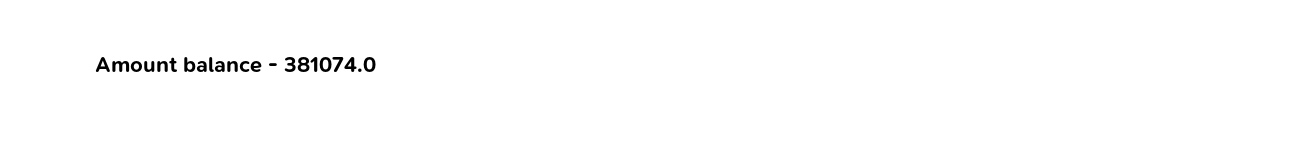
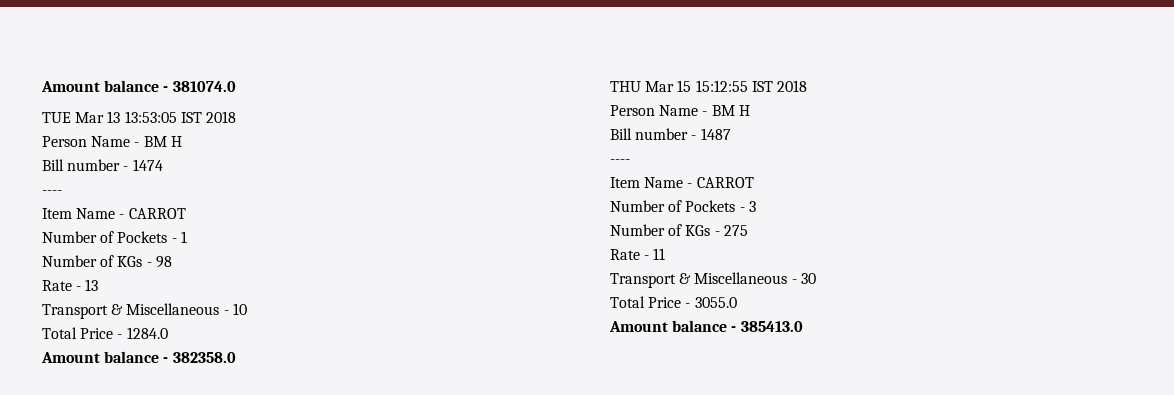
(376, 64) none -> [42,111,236,123] [42,136,182,147] [42,159,163,171] [42,190,62,195] [42,208,186,219] [42,231,187,243] [42,255,172,268] [42,279,99,291] [42,303,247,319] [42,327,168,339] [41,351,236,363] [610,80,807,92] [610,105,750,116] [610,128,731,140] [610,159,630,164] [610,177,754,188] [610,200,756,212] [610,224,748,236] [610,248,666,260] [610,272,816,288] [610,296,737,308] [609,320,803,332] // TUE Mar 13 13:53:05 IST 2018 // Person Name - BM H // Bill number - 1474 // ---- // Item Name - CARROT // Number of Pockets - 1 // Number of KGs - 98 // Rate - 13 // Transport & Miscellaneous - 10 // Total Price - 1284.0 // Amount balance - 382358.0 // THU Mar 15 15:12:55 IST 2018 // Person Name - BM H // Bill number - 1487 // ---- // Item Name - CARROT // Number of Pockets - 3 // Number of KGs - 275 // Rate - 11 // Transport & Miscellaneous - 30 // Total Price - 3055.0 // Amount balance - 385413.0

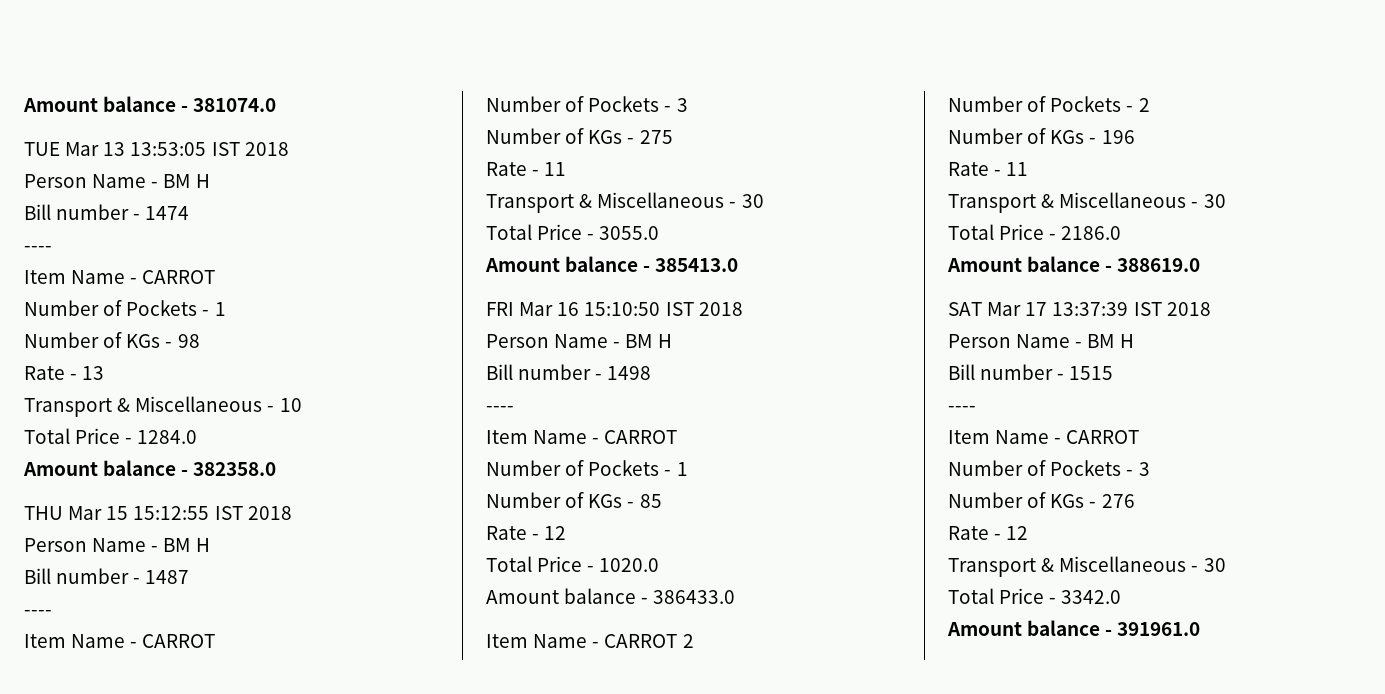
(803, 326) none -> [486,302,743,316] [486,334,672,348] [486,364,652,380] [486,406,514,412] [486,430,678,444] [486,460,688,476] [486,492,662,508] [486,526,567,540] [486,556,660,572] [486,588,736,604] [486,634,694,648] [948,96,1150,112] [948,128,1135,144] [948,162,1029,176] [948,192,1226,213] [948,224,1122,240] [947,256,1201,272] [948,302,1211,316] [948,334,1134,348] [948,364,1114,380] [948,406,976,412] [948,430,1140,444] [948,460,1150,476] [948,492,1135,508] [948,526,1029,540] [948,556,1226,577] [948,588,1122,604] [947,620,1201,636] // FRI Mar 16 15:10:50 IST 2018 // Person Name - BM H // Bill number - 1498 // ---- // Item Name - CARROT // Number of Pockets - 1 // Number of KGs - 85 // Rate - 12 // Total Price - 1020.0 // Amount balance - 386433.0 // Item Name - CARROT 2 // Number of Pockets - 2 // Number of KGs - 196 // Rate - 11 // Transport & Miscellaneous - 30 // Total Price - 2186.0 // Amount balance - 388619.0 // SAT Mar 17 13:37:39 IST 2018 // Person Name - BM H // Bill number - 1515 // ---- // Item Name - CARROT // Number of Pockets - 3 // Number of KGs - 276 // Rate - 12 // Transport & Miscellaneous - 30 // Total Price - 3342.0 // Amount balance - 391961.0

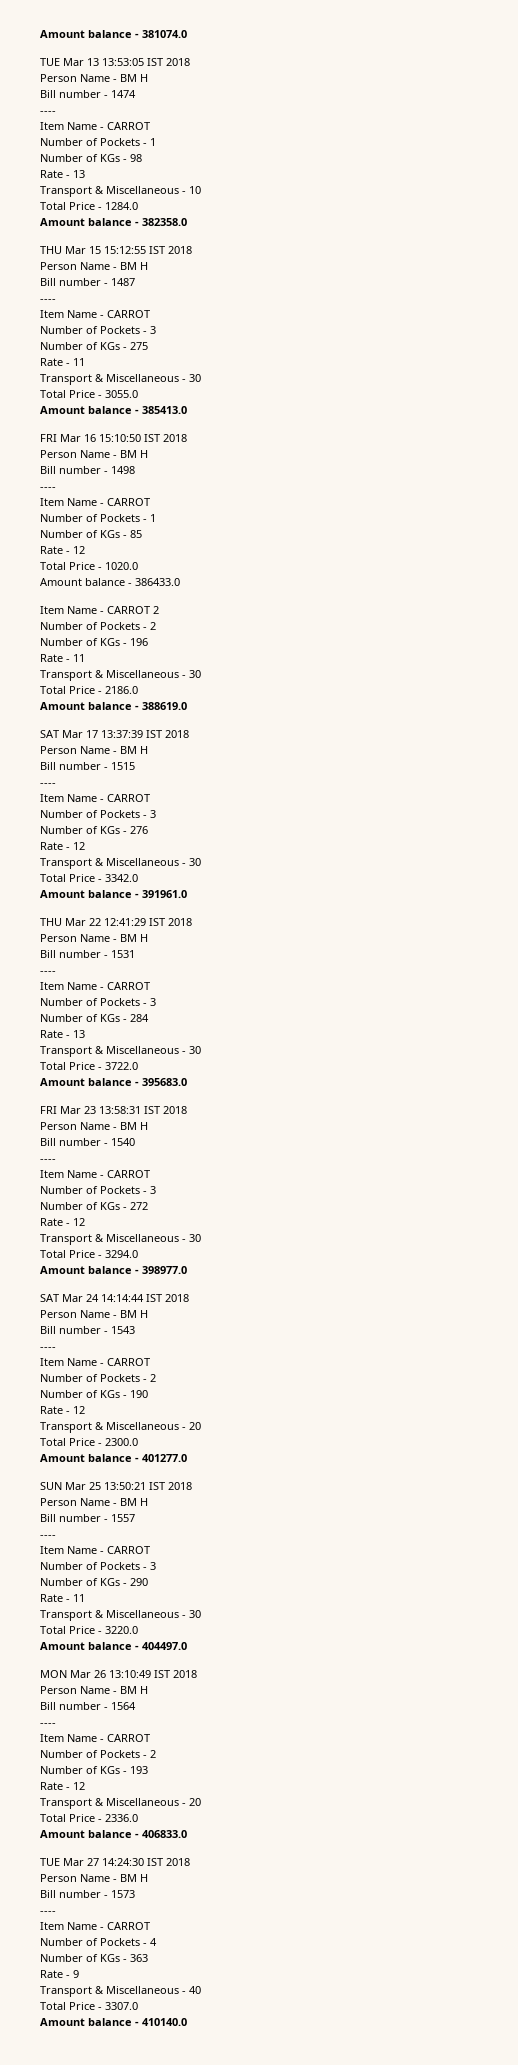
(1201, 629) none -> [40,918,192,926] [40,934,148,942] [40,950,135,958] [40,971,56,974] [40,982,150,990] [40,998,156,1006] [40,1014,149,1022] [40,1030,85,1038] [40,1046,201,1057] [40,1062,138,1070] [40,1078,187,1086] [40,1106,187,1114] [40,1122,148,1130] [40,1138,135,1146] [40,1159,56,1162] [40,1170,150,1178] [40,1186,156,1194] [40,1202,148,1210] [40,1218,85,1226] [40,1234,201,1245] [40,1250,138,1258] [40,1266,187,1274] [40,1294,189,1302] [40,1310,148,1318] [40,1326,135,1334] [40,1347,56,1350] [40,1358,150,1366] [40,1374,156,1382] [40,1390,148,1398] [40,1406,85,1414] [40,1422,201,1433] [40,1438,138,1446] [40,1454,187,1462] [40,1482,192,1490] [40,1498,148,1506] [40,1514,135,1522] [40,1535,56,1538] [40,1546,150,1554] [40,1562,156,1570] [40,1578,148,1586] [40,1594,85,1602] [40,1610,201,1621] [40,1626,138,1634] [40,1642,187,1650] [40,1670,197,1678] [40,1686,148,1694] [40,1702,136,1710] [40,1723,56,1726] [40,1734,150,1742] [40,1750,156,1758] [40,1766,148,1774] [40,1782,85,1790] [40,1798,201,1809] [40,1814,138,1822] [40,1830,187,1838] [40,1858,190,1866] [40,1874,148,1882] [40,1890,135,1898] [40,1911,56,1914] [40,1922,150,1930] [40,1938,157,1946] [40,1954,148,1962] [40,1970,79,1978] [40,1986,201,1997] [40,2002,138,2010] [40,2018,187,2026] // THU Mar 22 12:41:29 IST 2018 // Person Name - BM H // Bill number - 1531 // ---- // Item Name - CARROT // Number of Pockets - 3 // Number of KGs - 284 // Rate - 13 // Transport & Miscellaneous - 30 // Total Price - 3722.0 // Amount balance - 395683.0 // FRI Mar 23 13:58:31 IST 2018 // Person Name - BM H // Bill number - 1540 // ---- // Item Name - CARROT // Number of Pockets - 3 // Number of KGs - 272 // Rate - 12 // Transport & Miscellaneous - 30 // Total Price - 3294.0 // Amount balance - 398977.0 // SAT Mar 24 14:14:44 IST 2018 // Person Name - BM H // Bill number - 1543 // ---- // Item Name - CARROT // Number of Pockets - 2 // Number of KGs - 190 // Rate - 12 // Transport & Miscellaneous - 20 // Total Price - 2300.0 // Amount balance - 401277.0 // SUN Mar 25 13:50:21 IST 2018 // Person Name - BM H // Bill number - 1557 // ---- // Item Name - CARROT // Number of Pockets - 3 // Number of KGs - 290 // Rate - 11 // Transport & Miscellaneous - 30 // Total Price - 3220.0 // Amount balance - 404497.0 // MON Mar 26 13:10:49 IST 2018 // Person Name - BM H // Bill number - 1564 // ---- // Item Name - CARROT // Number of Pockets - 2 // Number of KGs - 193 // Rate - 12 // Transport & Miscellaneous - 20 // Total Price - 2336.0 // Amount balance - 406833.0 // TUE Mar 27 14:24:30 IST 2018 // Person Name - BM H // Bill number - 1573 // ---- // Item Name - CARROT // Number of Pockets - 4 // Number of KGs - 363 // Rate - 9 // Transport & Miscellaneous - 40 // Total Price - 3307.0 // Amount balance - 410140.0

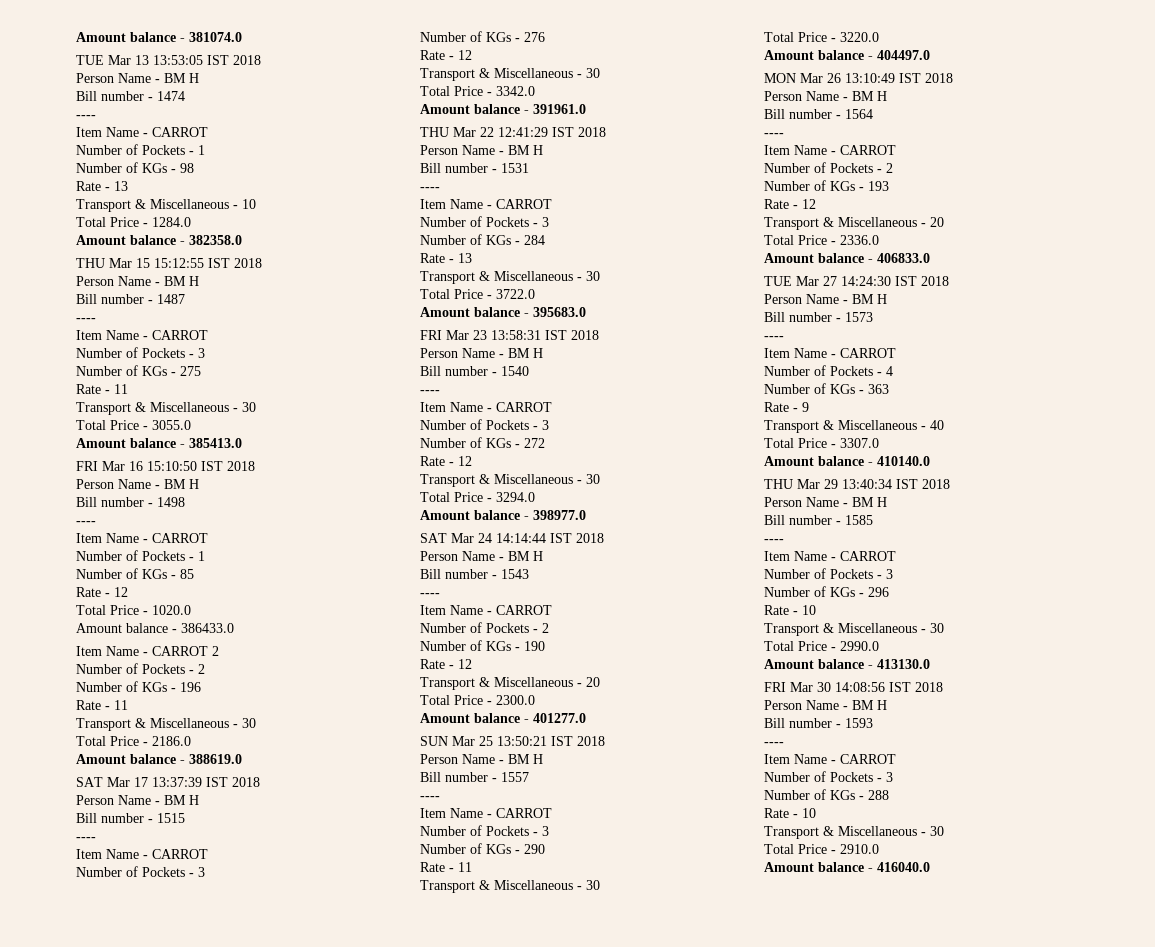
(187, 2022) none -> [764,479,950,489] [764,497,887,507] [764,515,873,525] [764,539,784,543] [764,551,896,561] [764,568,893,579] [764,586,889,597] [764,605,816,615] [764,623,944,636] [764,641,879,651] [764,659,930,669] [764,682,943,692] [764,700,887,710] [764,718,873,728] [764,742,784,746] [764,754,896,764] [764,771,893,782] [764,789,889,800] [764,808,816,818] [764,826,944,839] [764,844,879,854] [764,862,930,872] // THU Mar 29 13:40:34 IST 2018 // Person Name - BM H // Bill number - 1585 // ---- // Item Name - CARROT // Number of Pockets - 3 // Number of KGs - 296 // Rate - 10 // Transport & Miscellaneous - 30 // Total Price - 2990.0 // Amount balance - 413130.0 // FRI Mar 30 14:08:56 IST 2018 // Person Name - BM H // Bill number - 1593 // ---- // Item Name - CARROT // Number of Pockets - 3 // Number of KGs - 288 // Rate - 10 // Transport & Miscellaneous - 30 // Total Price - 2910.0 // Amount balance - 416040.0

